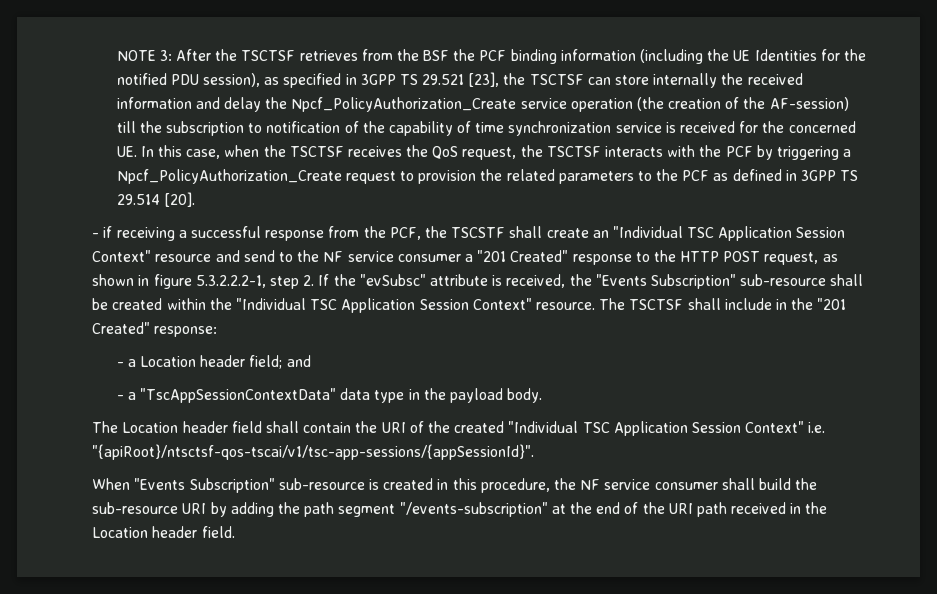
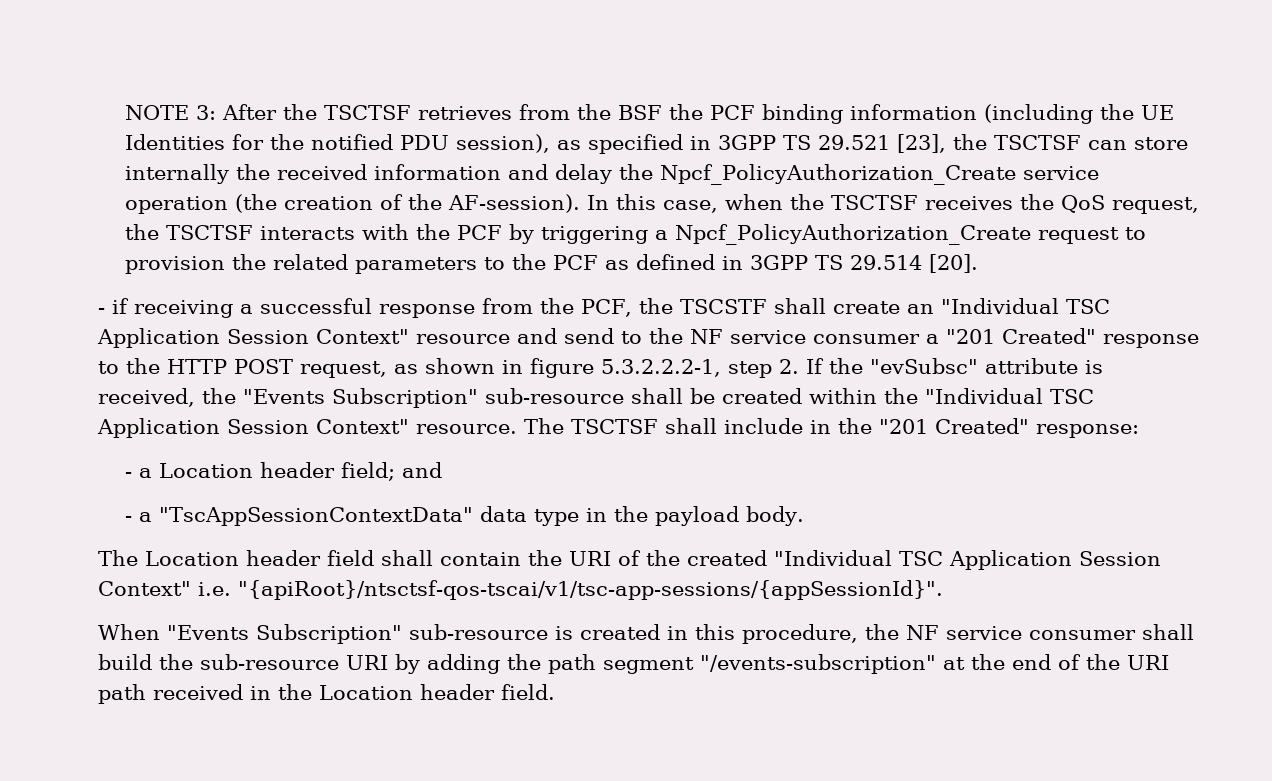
[769,97,849,111] [116,121,856,136] [116,146,137,157] AF-session) till the subscription to notification of the capability of time synchronization service is received for the concerned UE. -> [448,194,581,213] AF-session).

